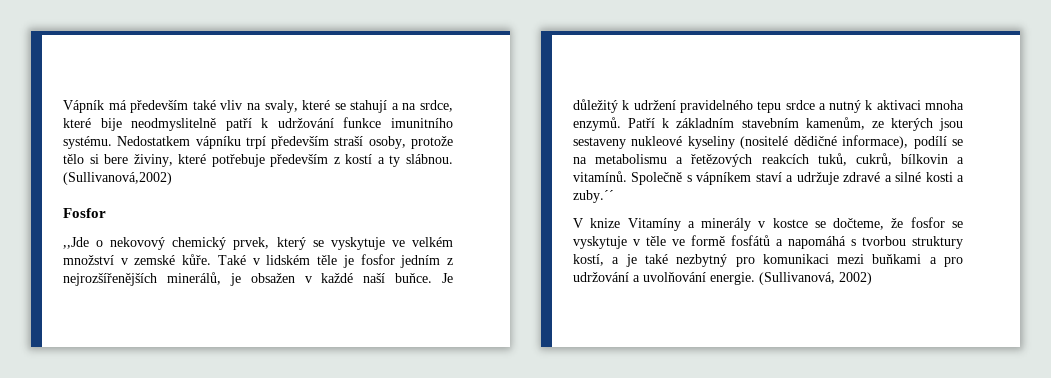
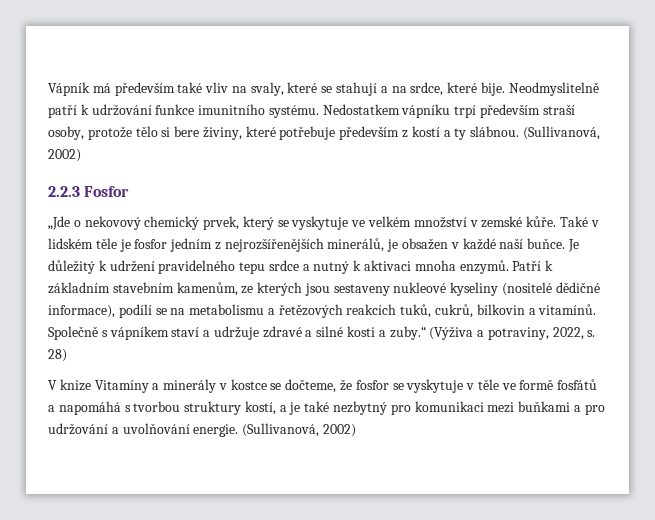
[100,118,217,131] bije neodmyslitelně -> [480,82,599,96] bije. Neodmyslitelně
[63,172,172,185] (Sullivanová,2002) // -> [522,126,600,140] [48,149,81,162] [48,186,80,197] (Sullivanová, 2002) // 2.2.3
[63,237,89,249] ,,Jde -> [48,216,70,230] „Jde
[573,190,614,203] zuby.´´ -> [389,326,596,340] [48,349,67,362] zuby.“ (Výživa a potraviny, 2022, s. 28)

